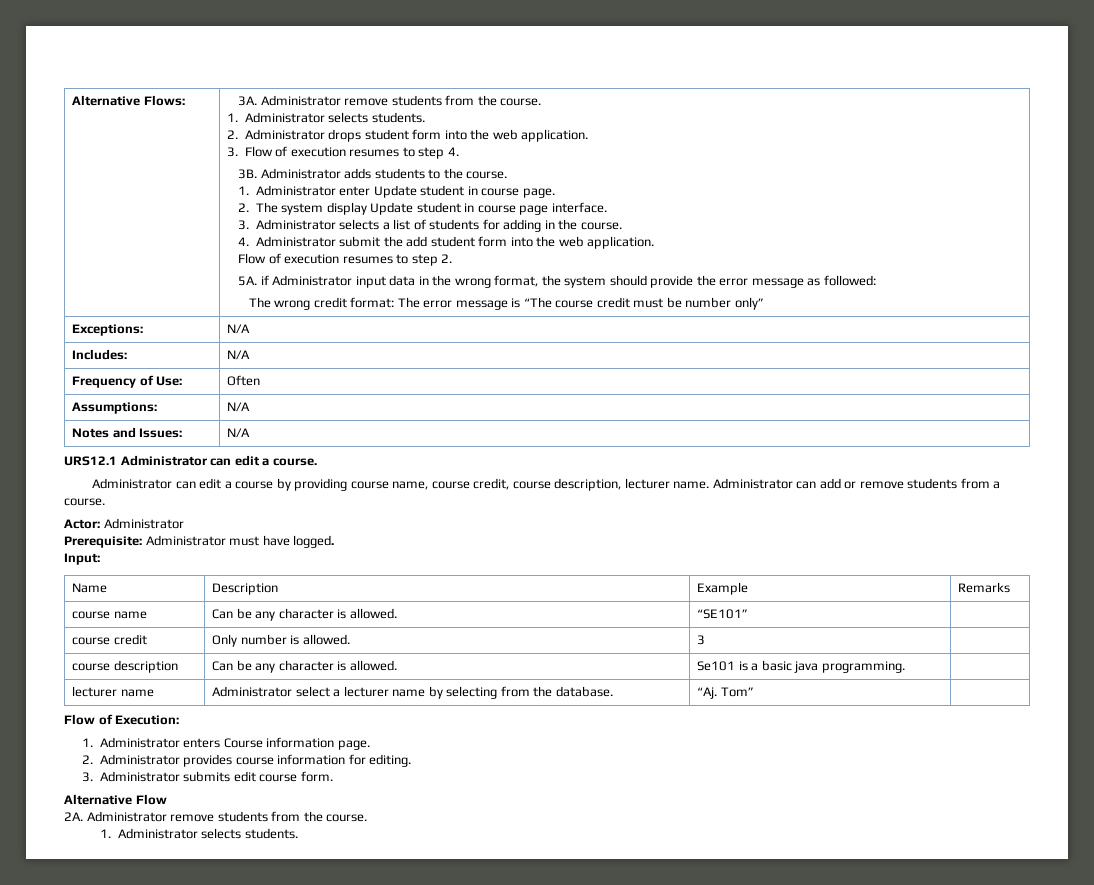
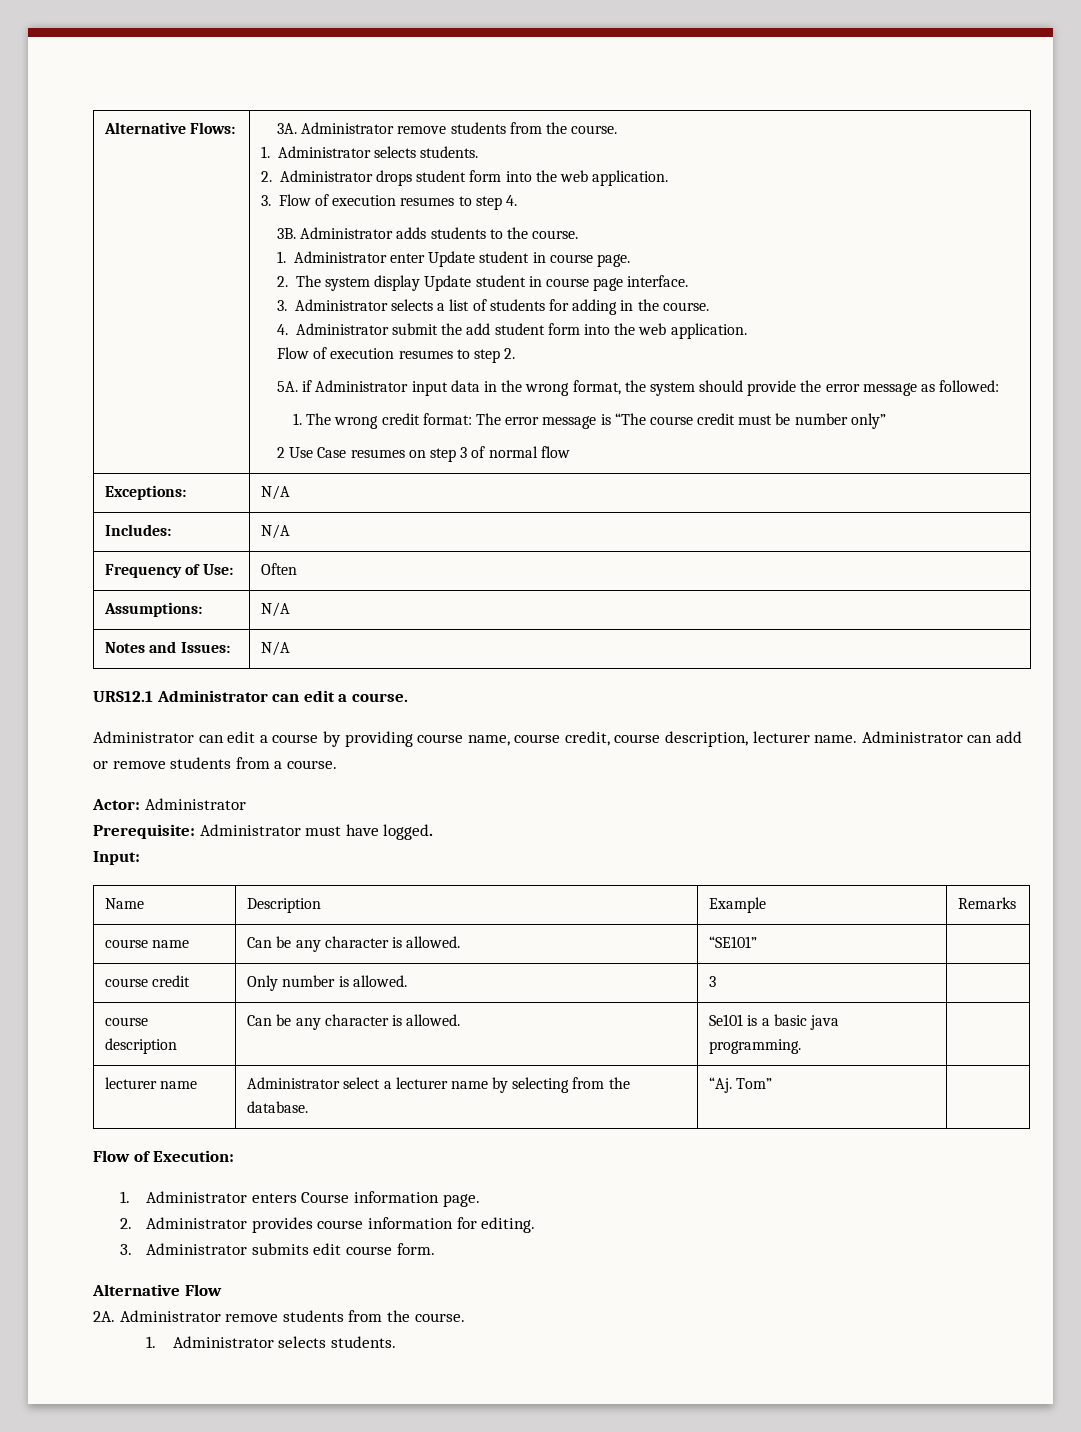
(876, 280) none -> [293,413,303,425] 1.
(764, 303) none -> [277,446,570,462] // 2 Use Case resumes on step 3 of normal flow

